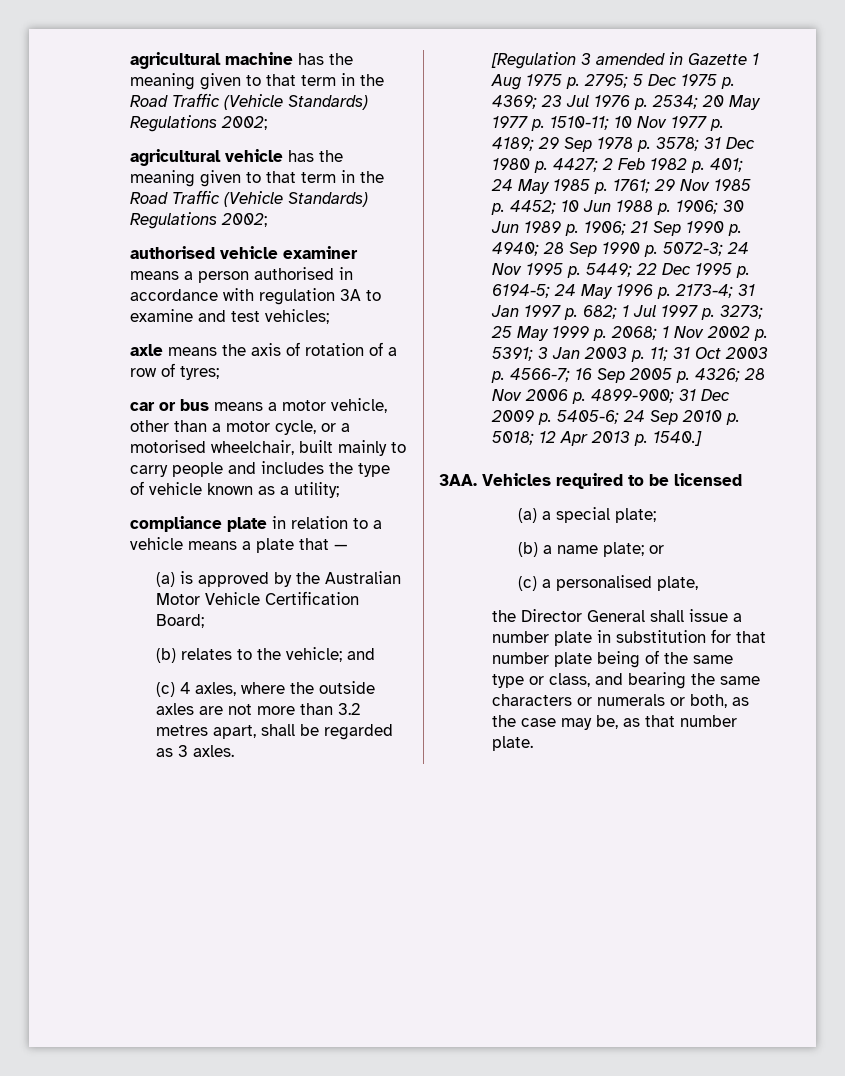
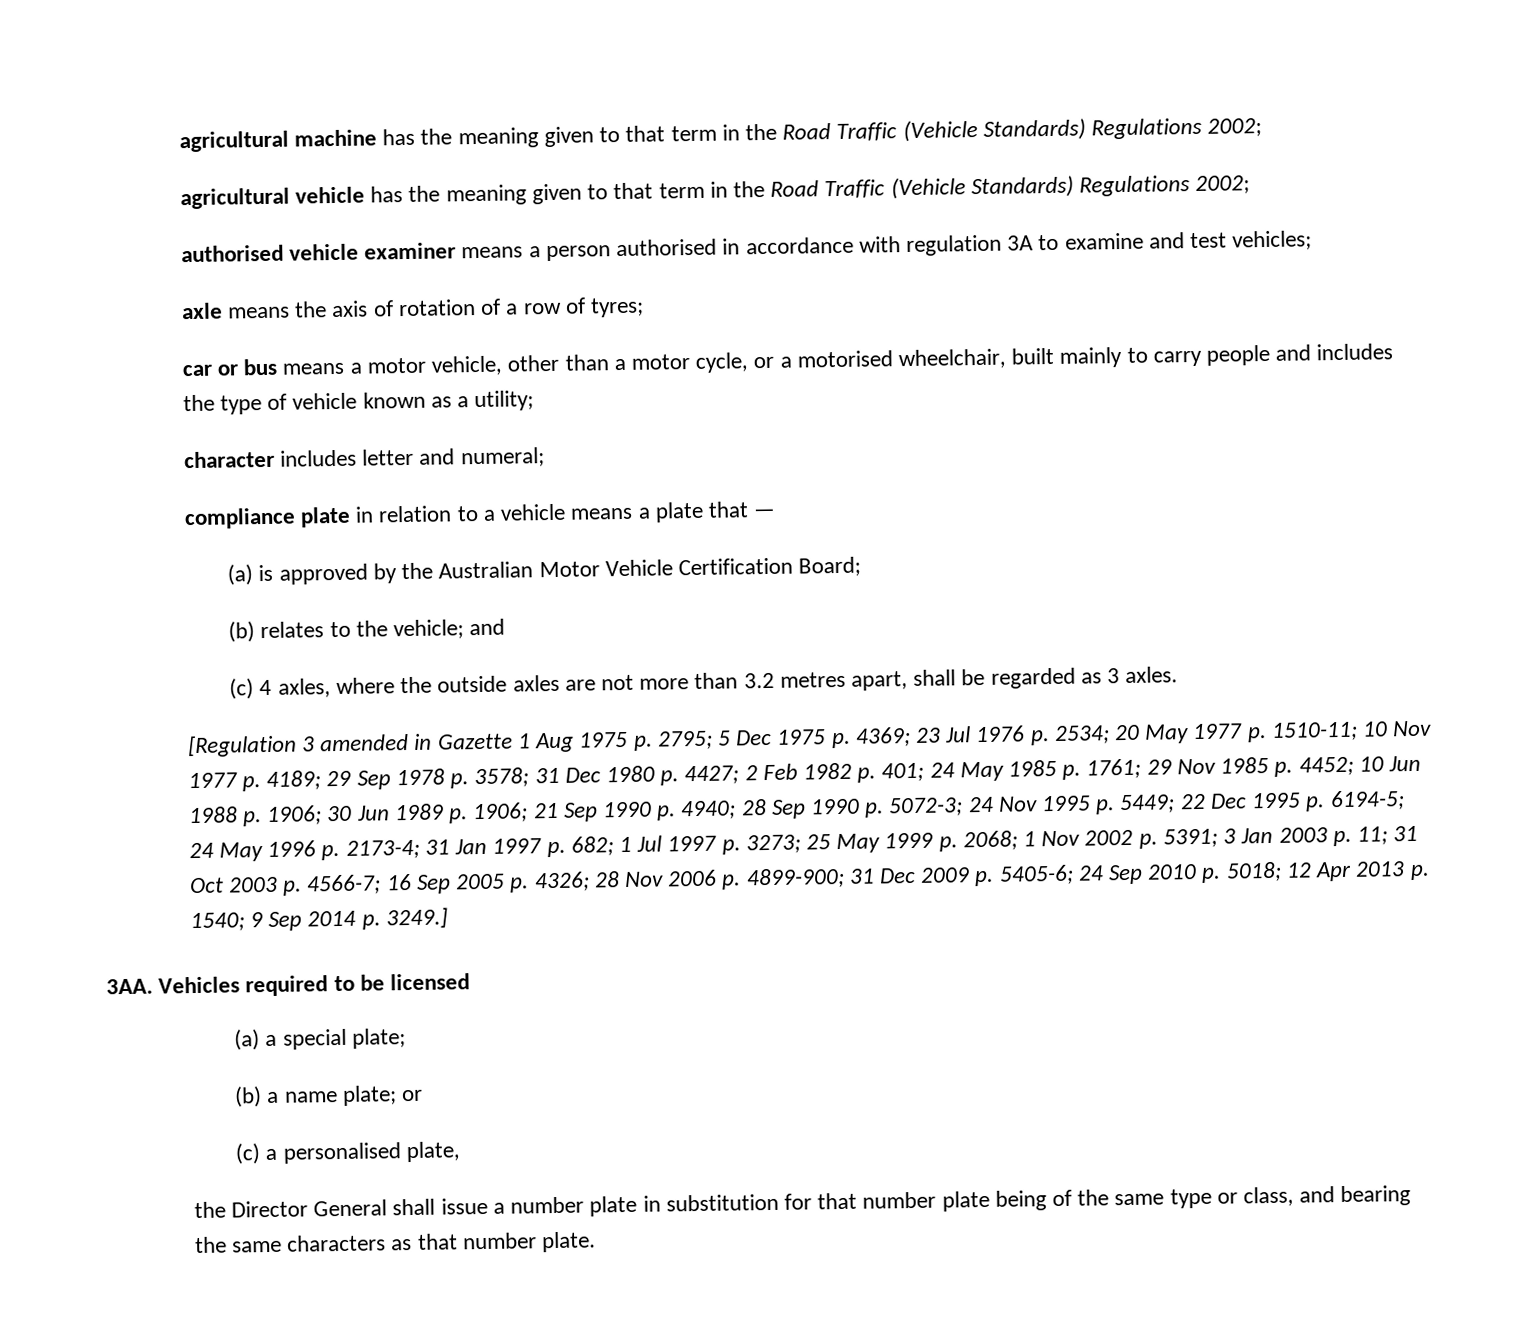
(339, 490) none -> [183,447,545,469] // character includes letter and numeral;
[652,431,702,446] 1540.] -> [189,907,448,932] 1540; 9 Sep 2014 p. 3249.]
[576,694,749,708] [491,715,618,730] or numerals or both, as the case may be, -> (387, 1243) none

